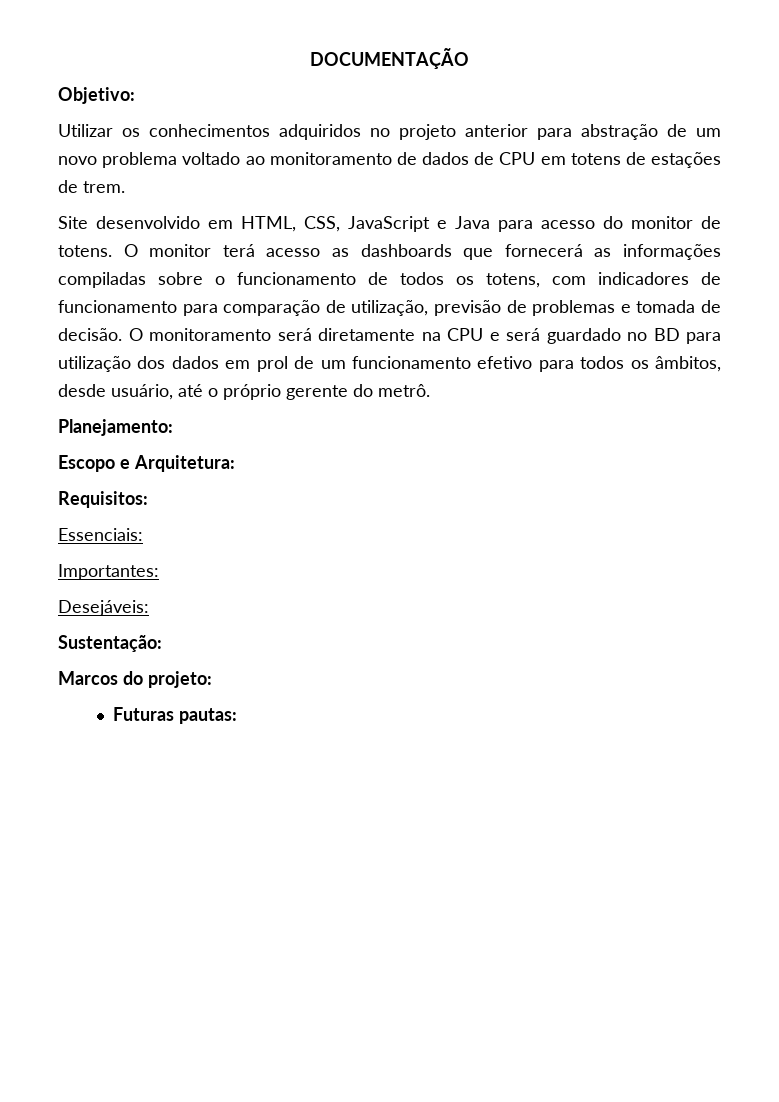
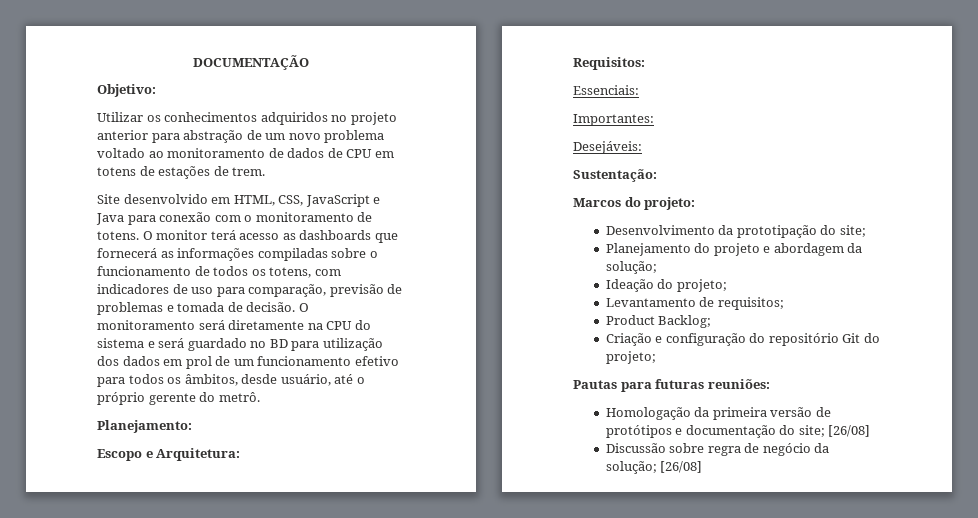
[541,216,693,229] acesso do monitor -> [159,212,354,222] conexão com o monitoramento
[58,300,429,316] funcionamento para comparação de utilização, -> [191,284,327,297] uso para comparação,
(483, 334) none -> [354,320,371,330] [97,338,144,348] do sistema
[112,707,237,724] Futuras pautas: -> [605,225,866,238] [605,243,863,256] [605,261,657,274] [605,279,727,292] [605,297,784,310] [605,315,712,328] [605,333,880,346] [605,351,656,364] [573,379,770,392] [605,407,831,420] [605,425,871,438] [605,443,830,456] [605,461,703,474] Desenvolvimento da prototipação do site; // Planejamento do projeto e abordagem da solução; // Ideação do projeto; // Levantamento de requisitos; // Product Backlog; // Criação e configuração do repositório Git do projeto; // Pautas para futuras reuniões: // Homologação da primeira versão de protótipos e documentação do site; [26/08] // Discussão sobre regra de negócio da solução; [26/08]

